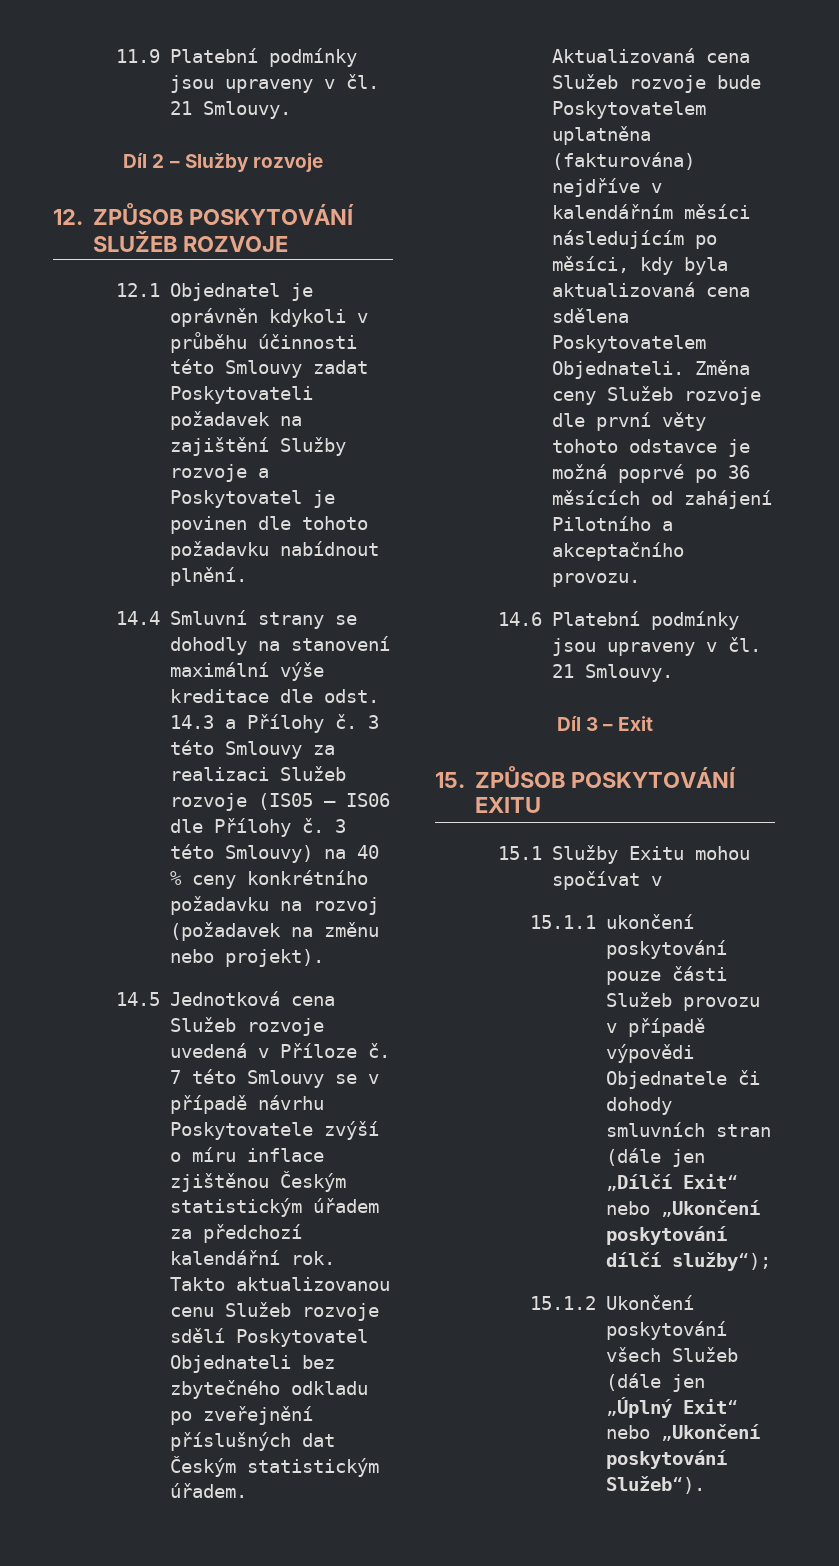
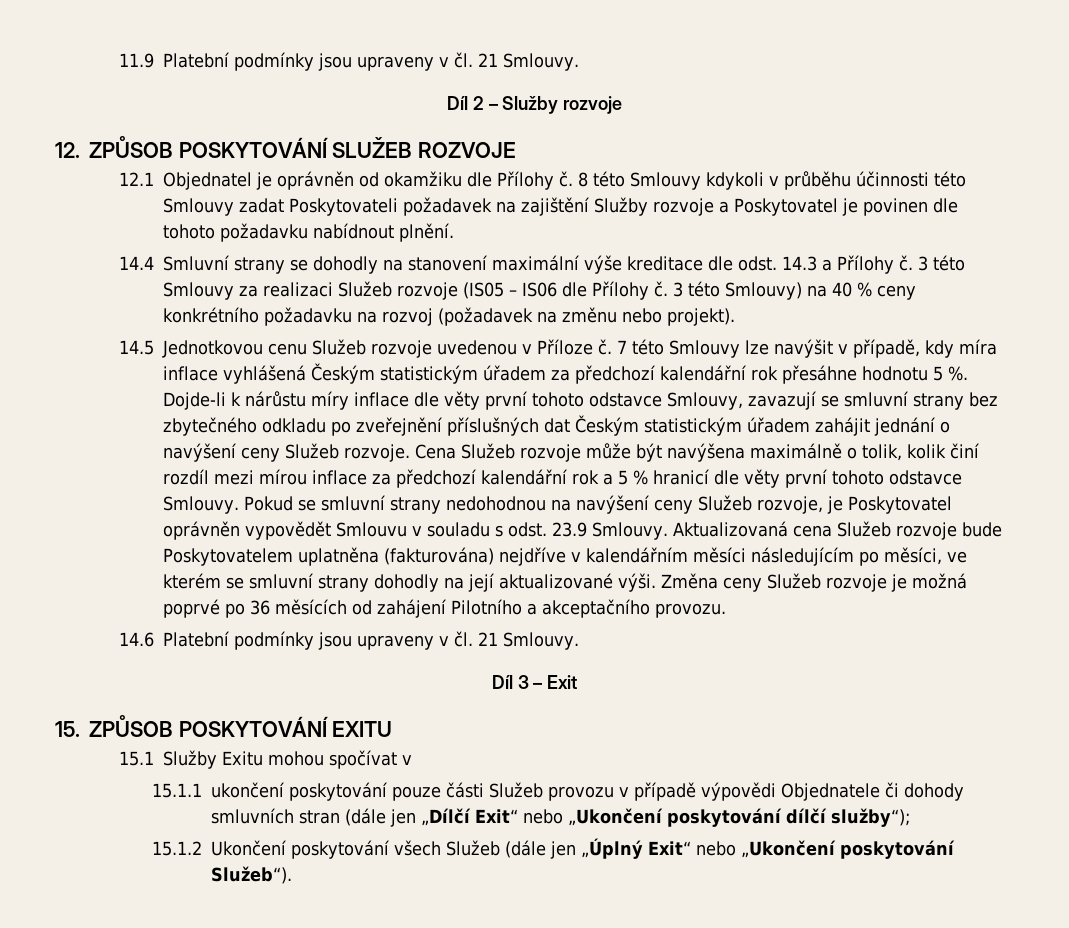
(258, 317) none -> [359,171,702,190] od okamžiku dle Přílohy č. 8 této Smlouvy
[169,991,335,1006] [169,1017,324,1036] [169,1043,247,1058] Jednotková cena Služeb rozvoje uvedená -> [162,339,518,358] Jednotkovou cenu Služeb rozvoje uvedenou
[334,1074,379,1084] [169,1095,324,1114] [169,1121,379,1140] [169,1147,324,1162] [169,1173,269,1192] se v případě návrhu Poskytovatele zvýší o míru inflace zjištěnou -> [745,339,998,358] [163,365,307,384] lze navýšit v případě, kdy míra inflace vyhlášená
[290,1251,335,1265] [169,1277,390,1291] [169,1302,379,1321] [169,1328,368,1347] [169,1355,291,1373] rok. Takto aktualizovanou cenu Služeb rozvoje sdělí Poskytovatel Objednateli -> [751,365,969,384] [163,391,965,410] rok přesáhne hodnotu 5 %. Dojde-li k nárůstu míry inflace dle věty první tohoto odstavce Smlouvy, zavazují se smluvní strany
[169,1483,247,1498] úřadem. -> [747,417,951,436] [163,443,980,462] [163,469,963,488] [163,495,953,514] [163,521,669,540] úřadem zahájit jednání o navýšení ceny Služeb rozvoje. Cena Služeb rozvoje může být navýšena maximálně o tolik, kolik činí rozdíl mezi mírou inflace za předchozí kalendářní rok a 5 % hranicí dle věty první tohoto odstavce Smlouvy. Pokud se smluvní strany nedohodnou na navýšení ceny Služeb rozvoje, je Poskytovatel oprávněn vypovědět Smlouvu v souladu s odst. 23.9 Smlouvy.
[639,257,728,275] [551,282,750,297] [551,308,629,323] [551,335,706,353] [551,360,750,379] [551,386,761,405] [551,412,706,431] [551,439,717,453] kdy byla aktualizovaná cena sdělena Poskytovatelem Objednateli. Změna ceny Služeb rozvoje dle první věty tohoto odstavce -> [947,551,968,563] [163,573,888,592] ve kterém se smluvní strany dohodly na její aktualizované výši. Změna ceny Služeb rozvoje

